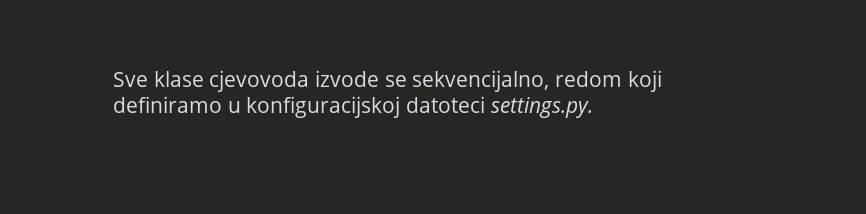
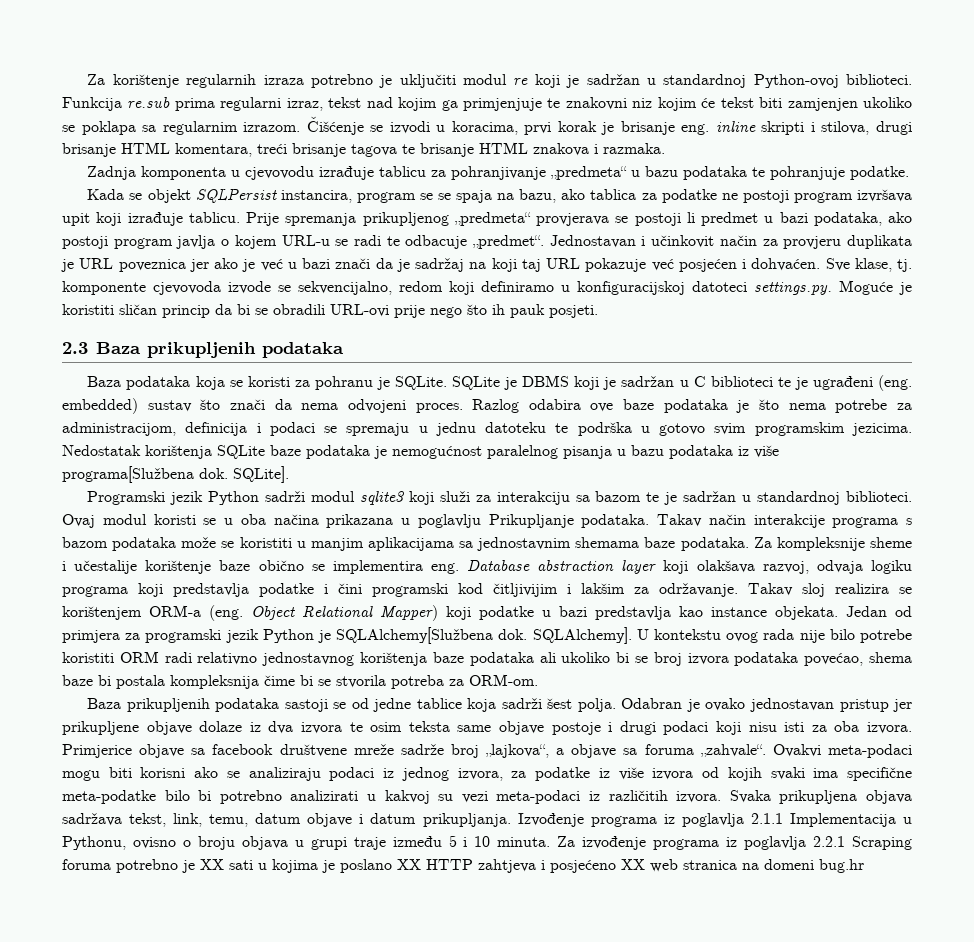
[113,71,204,87] Sve klase -> [87,74,913,88] [62,97,913,111] [62,116,912,135] [62,142,665,157] [87,166,910,180] [87,188,913,203] [62,212,912,226] [62,235,913,249] [61,258,912,272] [62,281,146,295] Za korištenje regularnih izraza potrebno je uključiti modul re koji je sadržan u standardnoj Python-ovoj biblioteci. Funkcija re.sub prima regularni izraz, tekst nad kojim ga primjenjuje te znakovni niz kojim će tekst biti zamjenjen ukoliko se poklapa sa regularnim izrazom. Čišćenje se izvodi u koracima, prvi korak je brisanje eng. inline skripti i stilova, drugi brisanje HTML komentara, treći brisanje tagova te brisanje HTML znakova i razmaka. // Zadnja komponenta u cjevovodu izrađuje tablicu za pohranjivanje „predmeta“ u bazu podataka te pohranjuje podatke. // Kada se objekt SQLPersist instancira, program se se spaja na bazu, ako tablica za podatke ne postoji program izvršava upit koji izrađuje tablicu. Prije spremanja prikupljenog „predmeta“ provjerava se postoji li predmet u bazi podataka, ako postoji program javlja o kojem URL-u se radi te odbacuje „predmet“. Jednostavan i učinkovit način za provjeru duplikata je URL poveznica jer ako je već u bazi znači da je sadržaj na koji taj URL pokazuje već posjećen i dohvaćen. Sve klase, tj. komponente
(593, 107) none -> [839,280,912,295] [62,304,598,318] [62,342,344,358] [87,375,912,391] [62,398,912,414] [62,422,912,436] [62,445,779,459] [62,466,289,483] [87,491,913,505] [62,514,912,528] [62,537,912,551] [62,560,912,574] [62,583,912,597] [62,605,912,621] [62,627,913,644] [62,651,912,666] [62,674,538,689] [87,698,912,712] [62,721,913,735] [62,744,912,758] [62,767,912,781] [62,790,913,804] [62,813,913,827] [62,835,912,850] [62,859,864,873] Moguće je koristiti sličan princip da bi se obradili URL-ovi prije nego što ih pauk posjeti. // 2.3 Baza prikupljenih podataka // Baza podataka koja se koristi za pohranu je SQLite. SQLite je DBMS koji je sadržan u C biblioteci te je ugrađeni (eng. embedded) sustav što znači da nema odvojeni proces. Razlog odabira ove baze podataka je što nema potrebe za administracijom, definicija i podaci se spremaju u jednu datoteku te podrška u gotovo svim programskim jezicima. Nedostatak korištenja SQLite baze podataka je nemogućnost paralelnog pisanja u bazu podataka iz više programa[Službena dok. SQLite]. // Programski jezik Python sadrži modul sqlite3 koji služi za interakciju sa bazom te je sadržan u standardnoj biblioteci. Ovaj modul koristi se u oba načina prikazana u poglavlju Prikupljanje podataka. Takav način interakcije programa s bazom podataka može se koristiti u manjim aplikacijama sa jednostavnim shemama baze podataka. Za kompleksnije sheme i učestalije korištenje baze obično se implementira eng. Database abstraction layer koji olakšava razvoj, odvaja logiku programa koji predstavlja podatke i čini programski kod čitljivijim i lakšim za održavanje. Takav sloj realizira se korištenjem ORM-a (eng. Object Relational Mapper) koji podatke u bazi predstavlja kao instance objekata. Jedan od primjera za programski jezik Python je SQLAlchemy[Službena dok. SQLAlchemy]. U kontekstu ovog rada nije bilo potrebe koristiti ORM radi relativno jednostavnog korištenja baze podataka ali ukoliko bi se broj izvora podataka povećao, shema baze bi postala kompleksnija čime bi se stvorila potreba za ORM-om. // Baza prikupljenih podataka sastoji se od jedne tablice koja sadrži šest polja. Odabran je ovako jednostavan pristup jer prikupljene objave dolaze iz dva izvora te osim teksta same objave postoje i drugi podaci koji nisu isti za oba izvora. Primjerice objave sa facebook društvene mreže sadrže broj „lajkova“, a objave sa foruma „zahvale“. Ovakvi meta-podaci mogu biti korisni ako se analiziraju podaci iz jednog izvora, za podatke iz više izvora od kojih svaki ima specifične meta-podatke bilo bi potrebno analizirati u kakvoj su vezi meta-podaci iz različitih izvora. Svaka prikupljena objava sadržava tekst, link, temu, datum objave i datum prikupljanja. Izvođenje programa iz poglavlja 2.1.1 Implementacija u Pythonu, ovisno o broju objava u grupi traje između 5 i 10 minuta. Za izvođenje programa iz poglavlja 2.2.1 Scraping foruma potrebno je XX sati u kojima je poslano XX HTTP zahtjeva i posjećeno XX web stranica na domeni bug.hr

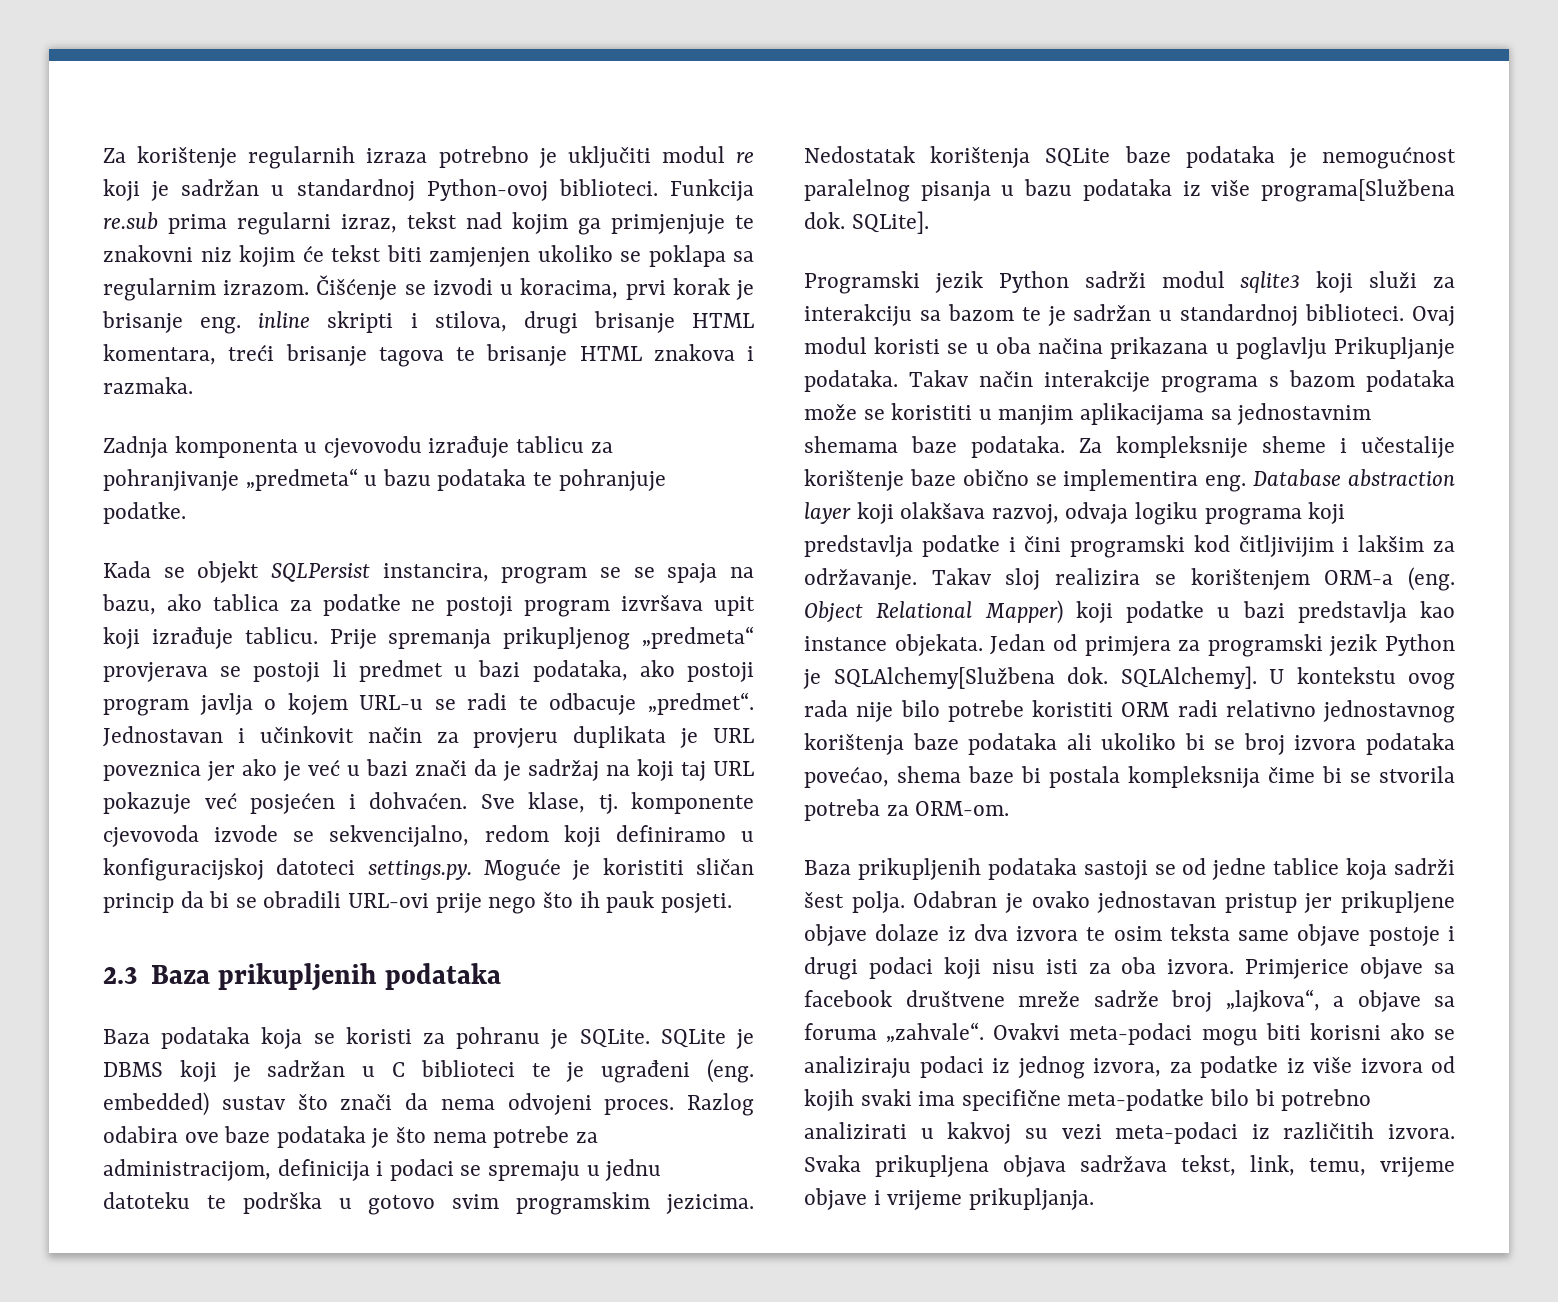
[255,813,302,824] datum -> [1380,1157,1455,1177] vrijeme
[370,813,913,827] [62,835,912,850] [62,859,864,873] datum prikupljanja. Izvođenje programa iz poglavlja 2.1.1 Implementacija u Pythonu, ovisno o broju objava u grupi traje između 5 i 10 minuta. Za izvođenje programa iz poglavlja 2.2.1 Scraping foruma potrebno je XX sati u kojima je poslano XX HTTP zahtjeva i posjećeno XX web stranica na domeni bug.hr -> [887,1188,1094,1210] vrijeme prikupljanja.

